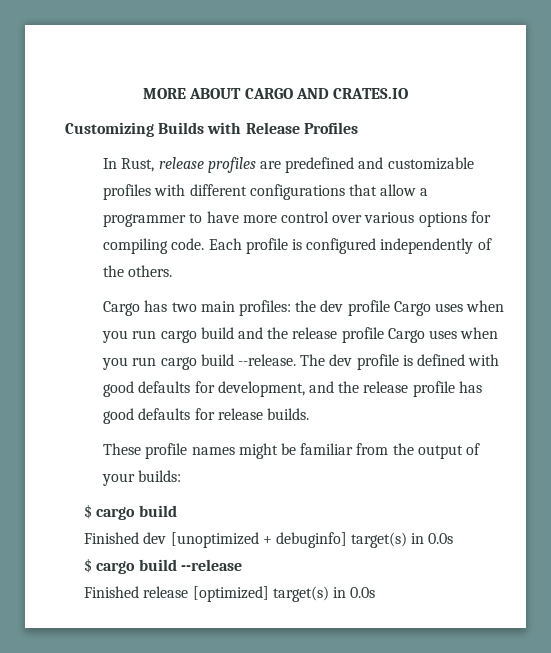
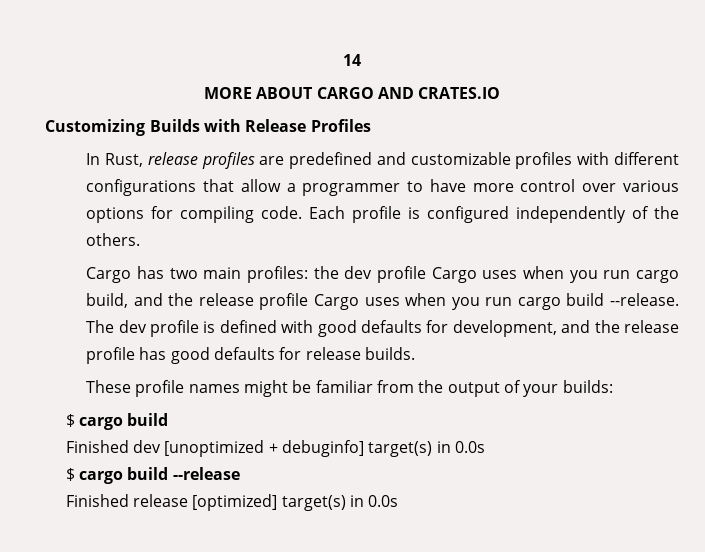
(143, 93) none -> [343,54,361,66] 14 //
[200,327,234,339] build -> [86,293,129,308] build,

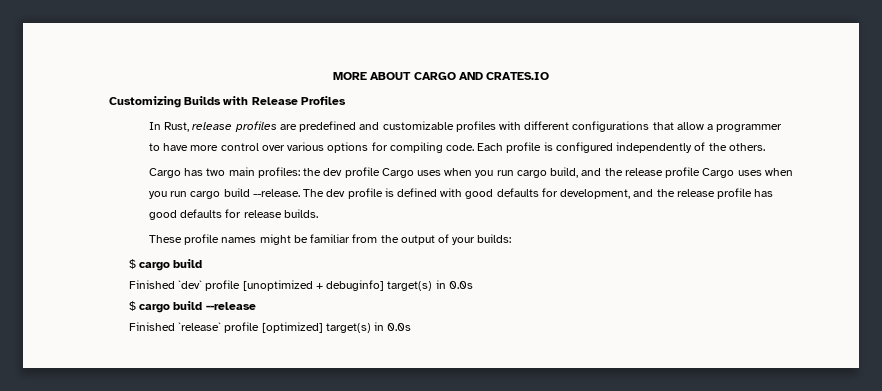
[343,54,361,66] 14 // -> (333, 76) none
[133,440,162,453] dev -> [178,280,241,291] `dev` profile
[133,494,189,507] release -> [178,322,260,333] `release` profile

